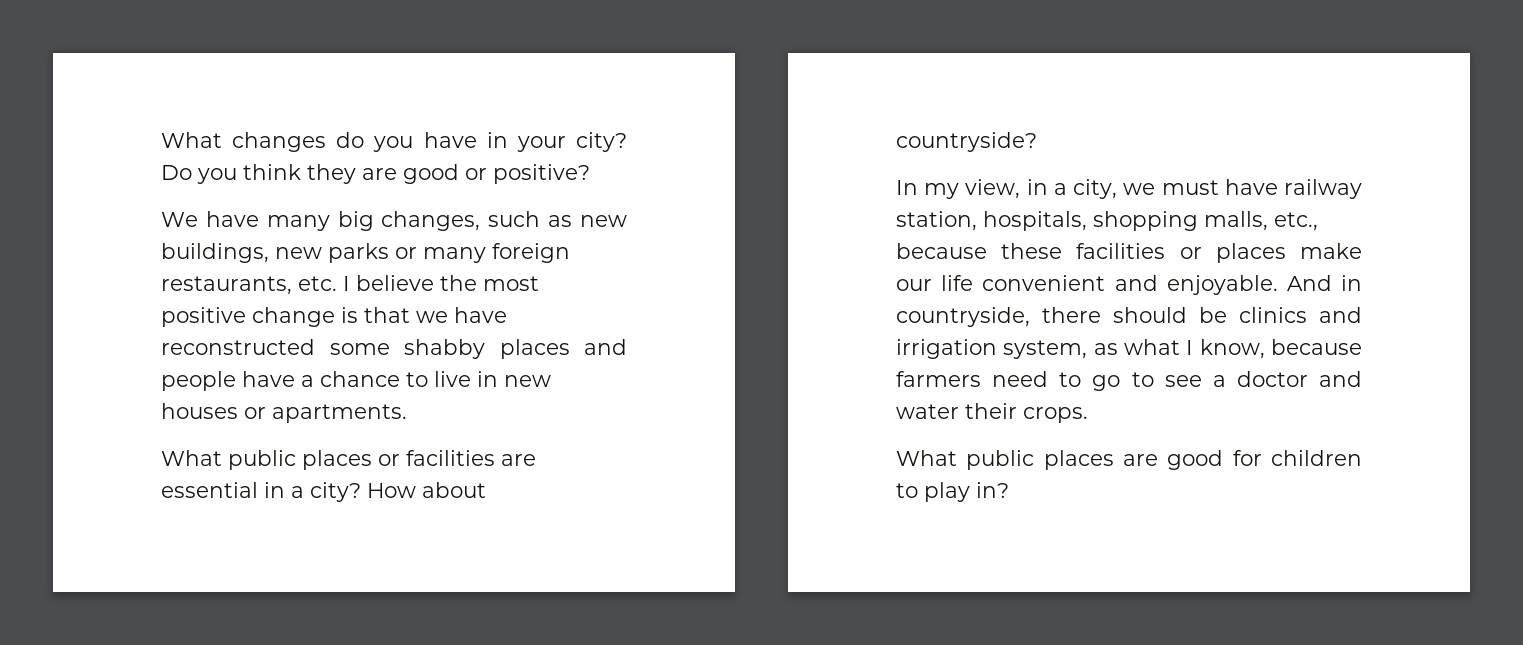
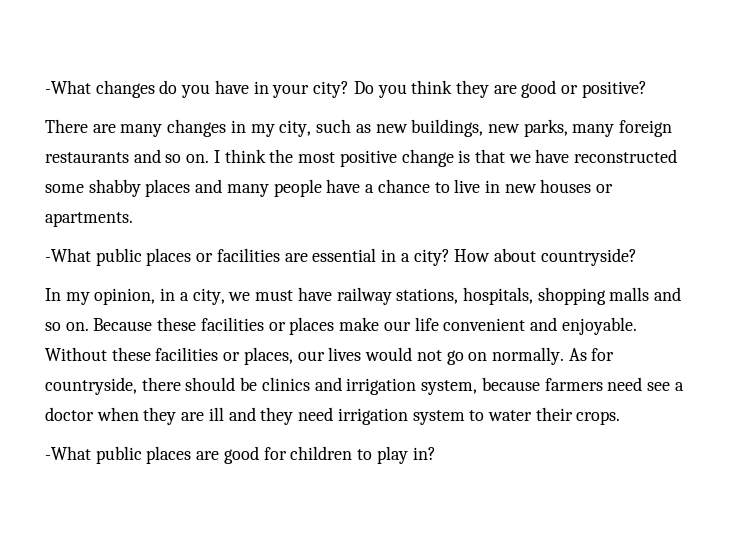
[161,132,222,148] What -> [45,80,91,94] -What
[161,211,481,231] We have many big changes, -> [45,119,312,137] There are many changes in my city,
[328,243,570,263] [161,275,434,295] parks or many foreign restaurants, etc. I believe -> [523,119,673,137] [45,149,266,163] parks, many foreign restaurants and so on. I think
(627, 347) none -> [226,184,269,197] many
[161,450,222,466] What -> [45,248,91,262] -What
[965,179,1021,199] view, -> [94,288,156,305] opinion,
[896,211,977,231] station, -> [396,288,459,304] stations,
[1204,211,1318,231] [896,243,987,259] malls, etc., because -> [609,287,682,301] [45,318,153,331] malls and so on. Because
[1286,275,1362,291] And in -> [45,347,615,365] Without these facilities or places, our lives would not go on normally. As for
[1093,339,1362,359] [896,371,1362,391] as what I know, because farmers need to go to see a doctor and -> [481,377,684,391] [45,407,485,425] because farmers need see a doctor when they are ill and they need irrigation system to
[896,450,957,466] What -> [45,446,91,460] -What

